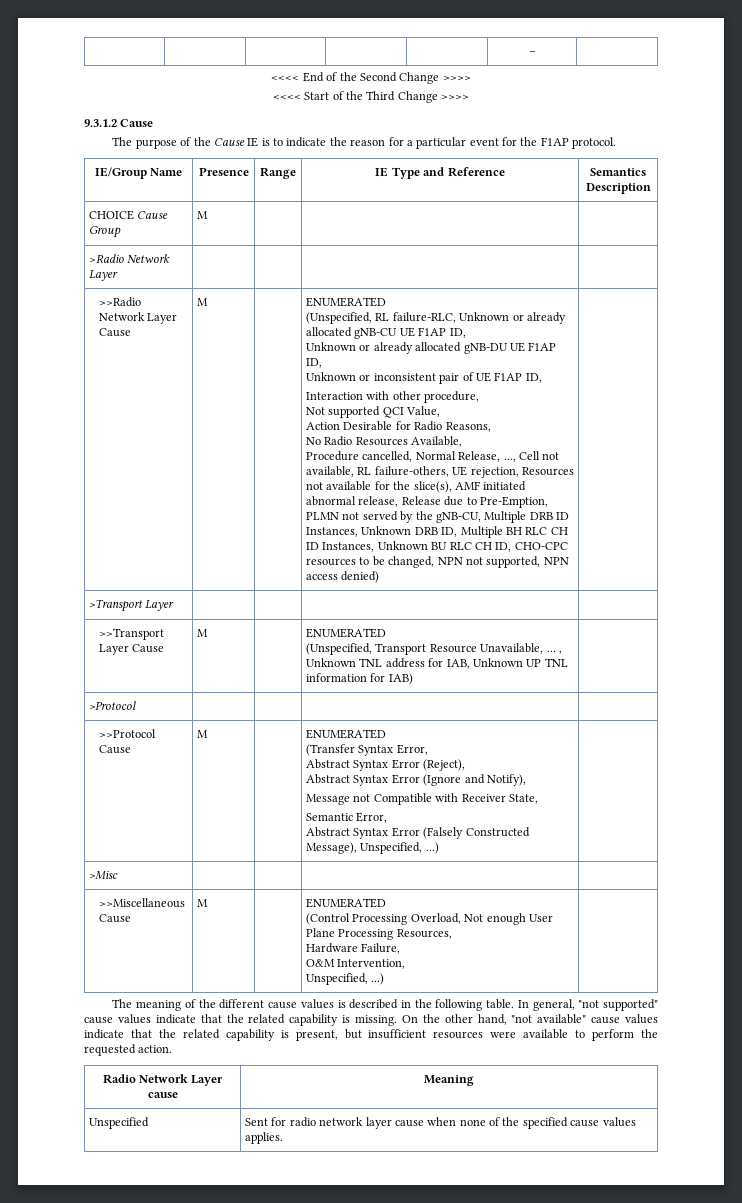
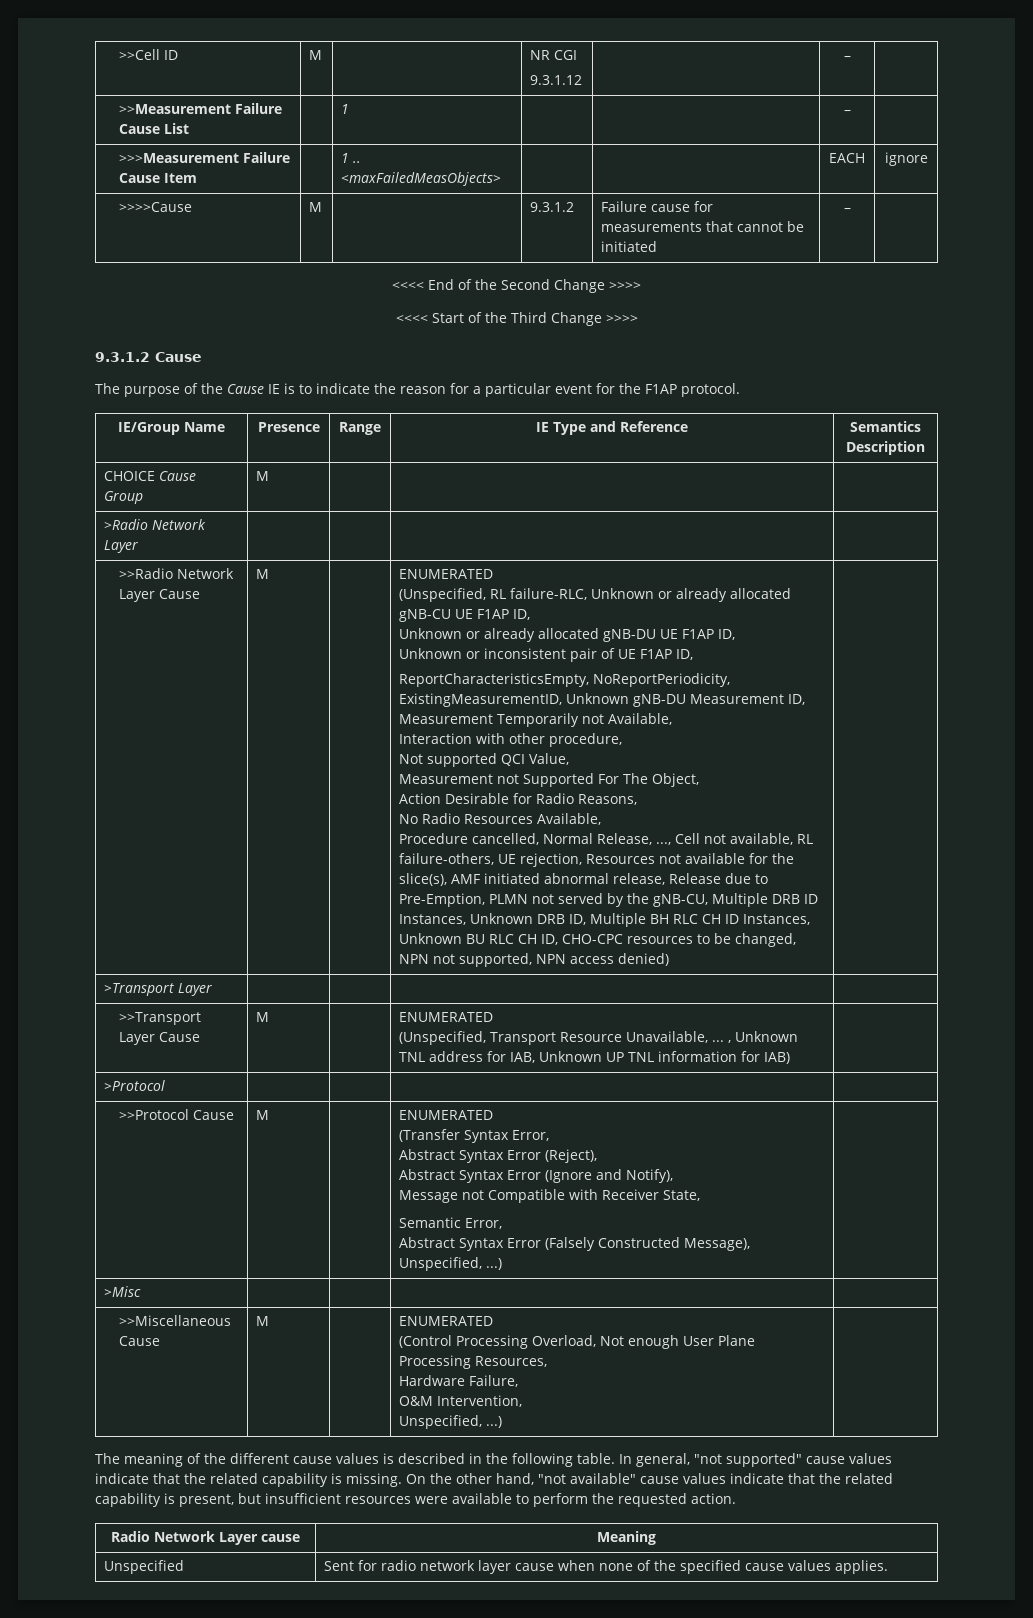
(528, 53) | | | | -> [119,49,179,60] [309,50,323,60] [530,50,578,60] [530,75,583,85] [843,56,851,60] [119,103,283,114] [119,123,190,134] [341,104,350,114] [843,110,851,114] [119,152,291,163] [119,173,198,183] [341,153,362,163] [341,172,502,186] [829,153,865,163] [884,152,928,166] [119,202,193,212] [309,202,323,212] [530,202,575,212] [601,201,714,212] [601,221,805,232] [601,241,658,252] >>Cell ID | M | | NR CGI // 9.3.1.12 | | – | // >>Measurement Failure Cause List | | 1 | | | – | // >>>Measurement Failure Cause Item | | 1 .. <maxFailedMeasObjects> | | | EACH | ignore // >>>>Cause | M | | 9.3.1.2 | Failure cause for measurements that cannot be initiated
(542, 378) none -> [399,673,731,687] [399,693,806,707] [399,713,673,727] // ReportCharacteristicsEmpty, NoReportPeriodicity, ExistingMeasurementID, Unknown gNB-DU Measurement ID, Measurement Temporarily not Available,
(441, 411) none -> [399,773,700,787] // Measurement not Supported For The Object,

